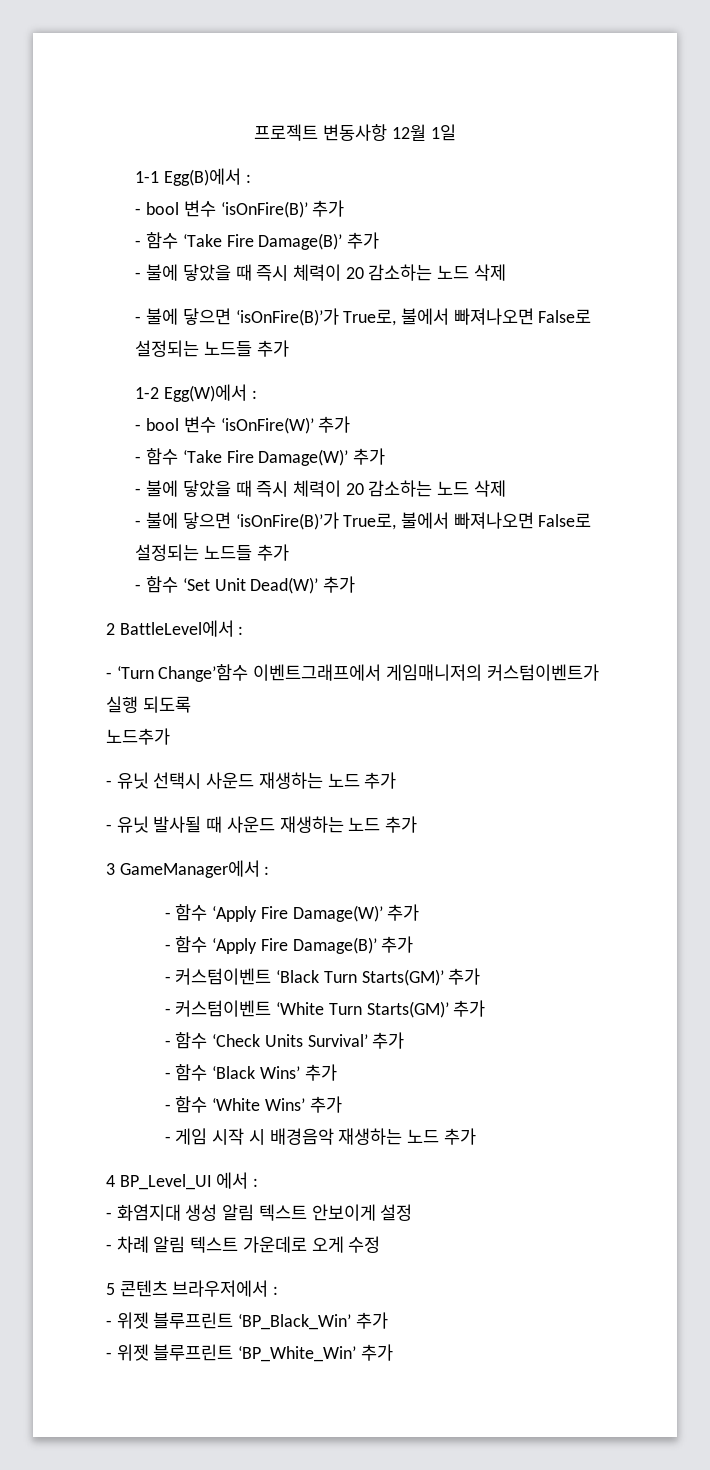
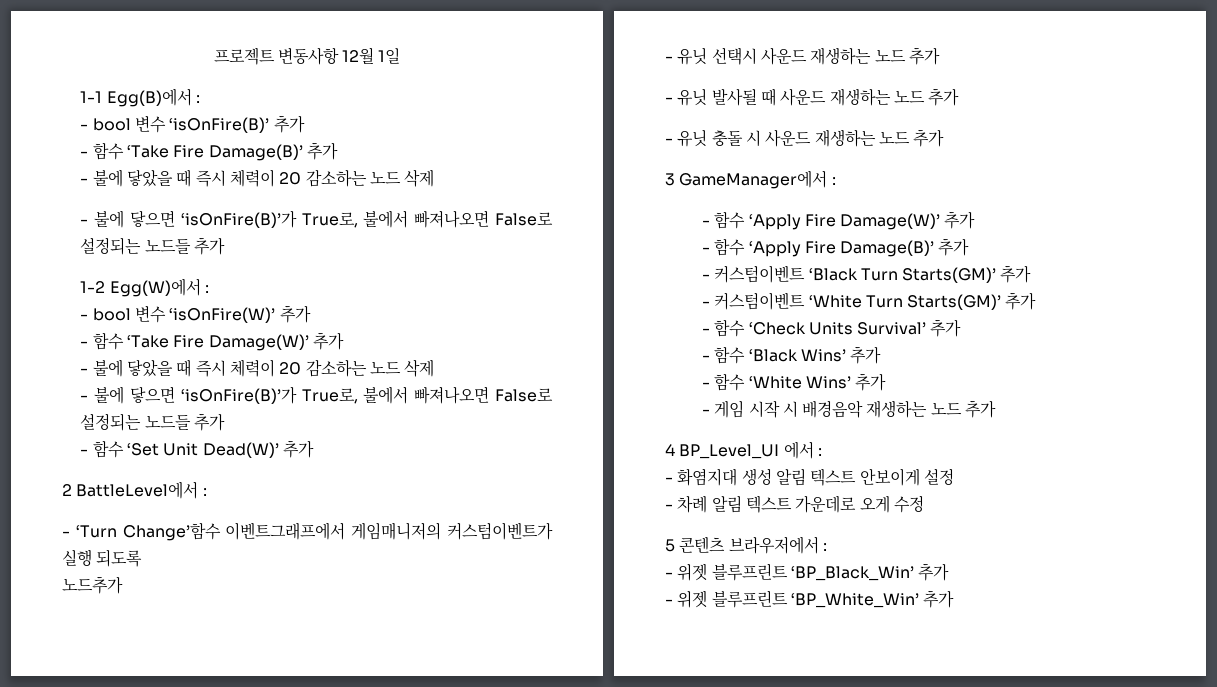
(418, 824) none -> [665,129,945,147] // - 유닛 충돌 시 사운드 재생하는 노드 추가

